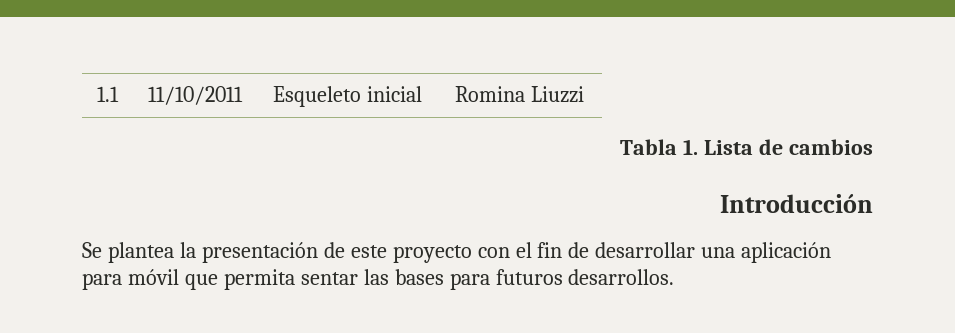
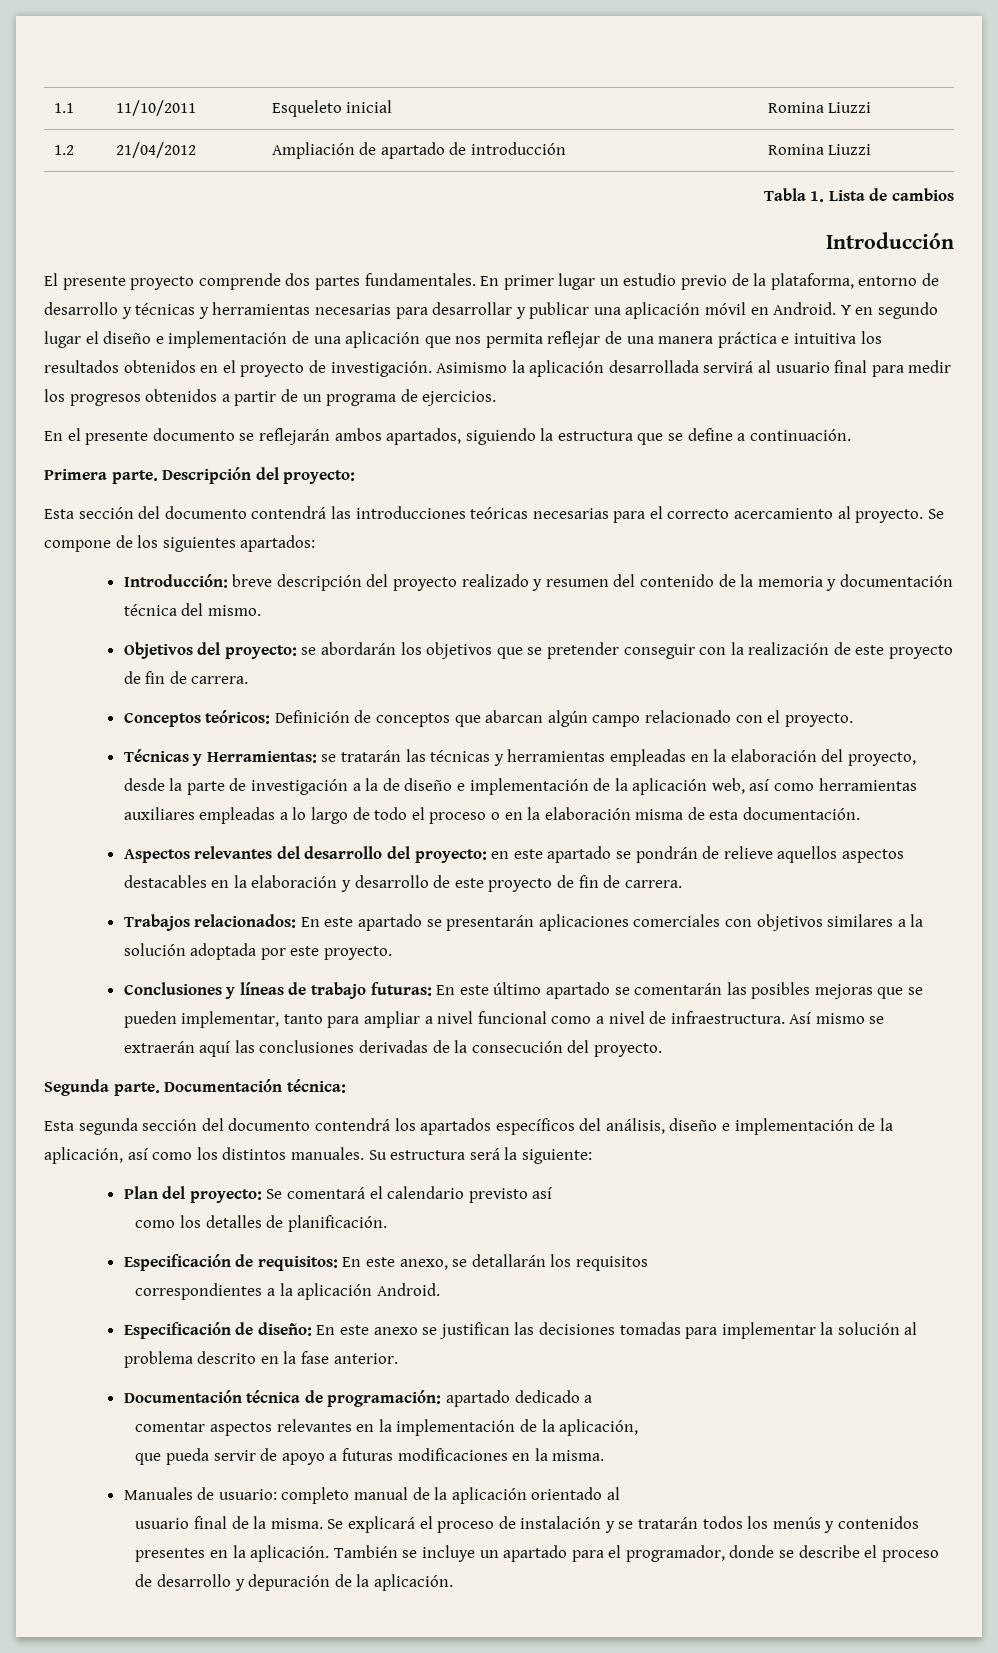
(584, 94) none -> [53,145,74,155] [115,142,196,158] [271,142,567,159] [767,144,872,155] // 1.2 | 21/04/2012 | Ampliación de apartado de introducción | Romina Liuzzi
[82,242,832,263] [82,269,675,290] Se plantea la presentación de este proyecto con el fin de desarrollar una aplicación para móvil que permita sentar las bases para futuros desarrollos. -> [44,273,940,290] [44,302,939,319] [44,331,882,348] [44,360,952,377] [44,389,497,406] [44,428,851,445] [44,467,356,484] [44,506,944,523] [44,535,316,552] [123,574,953,591] [123,603,261,616] [123,642,954,659] [123,671,249,684] [123,710,853,727] [123,749,916,766] [123,778,917,795] [123,807,861,824] [123,846,904,863] [123,875,682,892] [123,914,924,931] [123,943,392,960] [123,982,924,999] [123,1011,885,1028] [123,1040,662,1057] [44,1079,346,1096] [44,1118,893,1135] [44,1147,592,1164] [123,1186,554,1203] [135,1215,387,1232] [123,1254,648,1271] [135,1283,440,1300] [123,1322,918,1339] [123,1351,398,1368] [123,1390,593,1407] [135,1419,639,1436] [135,1448,605,1465] [123,1487,620,1504] [135,1516,920,1533] [135,1545,939,1562] [135,1574,453,1591] El presente proyecto comprende dos partes fundamentales. En primer lugar un estudio previo de la plataforma, entorno de desarrollo y técnicas y herramientas necesarias para desarrollar y publicar una aplicación móvil en Android. Y en segundo lugar el diseño e implementación de una aplicación que nos permita reflejar de una manera práctica e intuitiva los resultados obtenidos en el proyecto de investigación. Asimismo la aplicación desarrollada servirá al usuario final para medir los progresos obtenidos a partir de un programa de ejercicios. // En el presente documento se reflejarán ambos apartados, siguiendo la estructura que se define a continuación. // Primera parte. Descripción del proyecto: // Esta sección del documento contendrá las introducciones teóricas necesarias para el correcto acercamiento al proyecto. Se compone de los siguientes apartados: // Introducción: breve descripción del proyecto realizado y resumen del contenido de la memoria y documentación técnica del mismo. // Objetivos del proyecto: se abordarán los objetivos que se pretender conseguir con la realización de este proyecto de fin de carrera. // Conceptos teóricos: Definición de conceptos que abarcan algún campo relacionado con el proyecto. // Técnicas y Herramientas: se tratarán las técnicas y herramientas empleadas en la elaboración del proyecto, desde la parte de investigación a la de diseño e implementación de la aplicación web, así como herramientas auxiliares empleadas a lo largo de todo el proceso o en la elaboración misma de esta documentación. // Aspectos relevantes del desarrollo del proyecto: en este apartado se pondrán de relieve aquellos aspectos destacables en la elaboración y desarrollo de este proyecto de fin de carrera. // Trabajos relacionados: En este apartado se presentarán aplicaciones comerciales con objetivos similares a la solución adoptada por este proyecto. // Conclusiones y líneas de trabajo futuras: En este último apartado se comentarán las posibles mejoras que se pueden implementar, tanto para ampliar a nivel funcional como a nivel de infraestructura. Así mismo se extraerán aquí las conclusiones derivadas de la consecución del proyecto. // Segunda parte. Documentación técnica: // Esta segunda sección del documento contendrá los apartados específicos del análisis, diseño e implementación de la aplicación, así como los distintos manuales. Su estructura será la siguiente: // Plan del proyecto: Se comentará el calendario previsto así // como los detalles de planificación. // Especificación de requisitos: En este anexo, se detallarán los requisitos // correspondientes a la aplicación Android. // Especificación de diseño: En este anexo se justifican las decisiones tomadas para implementar la solución al problema descrito en la fase anterior. // Documentación técnica de programación: apartado dedicado a // comentar aspectos relevantes en la implementación de la aplicación, // que pueda servir de apoyo a futuras modificaciones en la misma. // Manuales de usuario: completo manual de la aplicación orientado al // usuario final de la misma. Se explicará el proceso de instalación y se tratarán todos los menús y contenidos presentes en la aplicación. También se incluye un apartado para el programador, donde se describe el proceso de desarrollo y depuración de la aplicación.

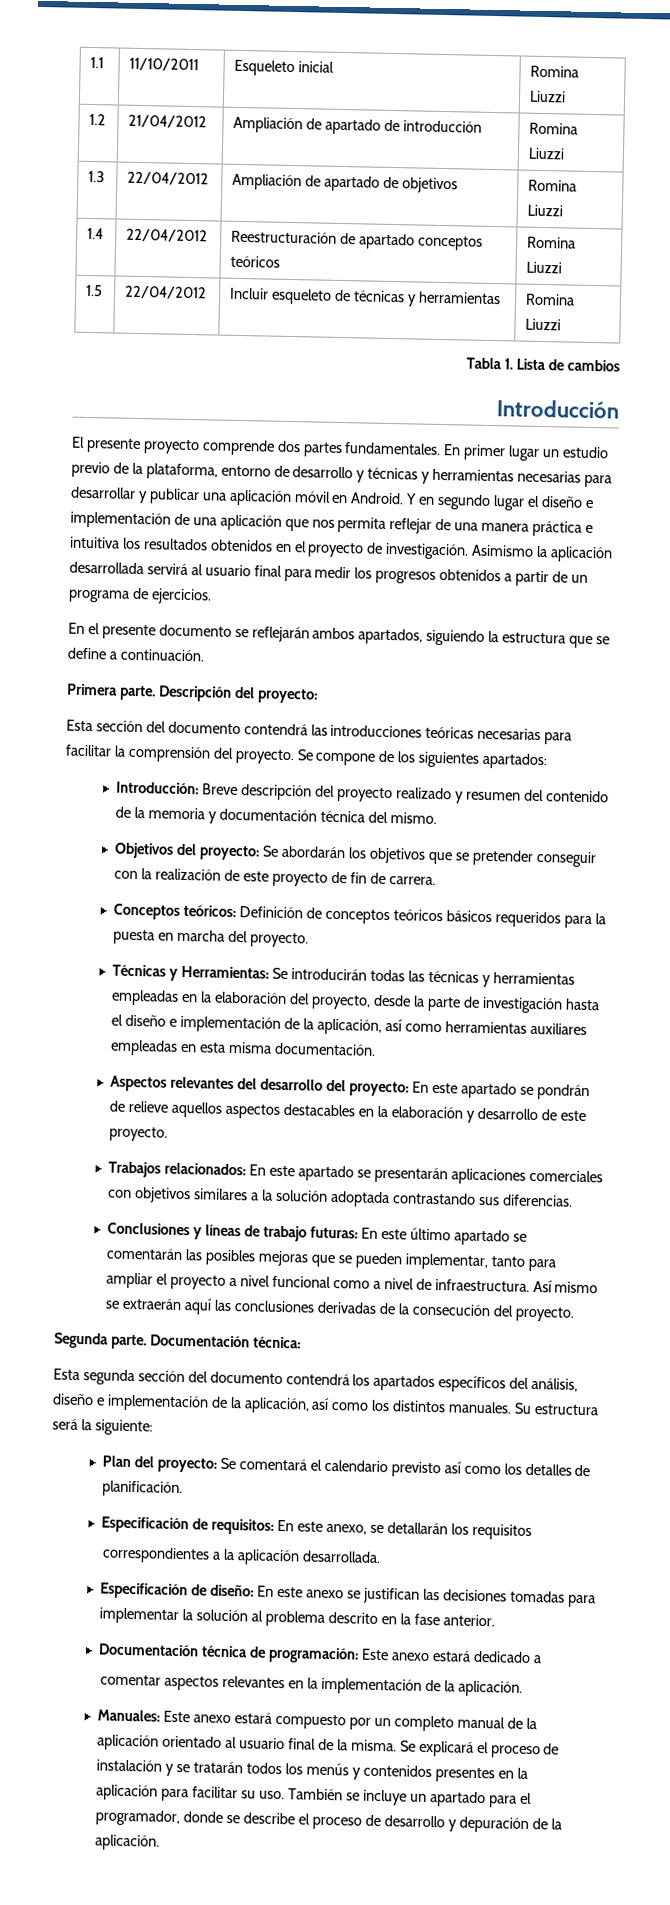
(872, 149) none -> [88,170,106,183] [127,171,210,186] [232,173,459,194] [528,179,578,192] [527,204,564,217] [87,227,105,240] [126,228,209,243] [231,230,484,251] [230,255,281,268] [527,236,577,249] [526,261,563,274] [86,284,104,297] [124,285,208,300] [229,287,501,307] [525,293,576,306] [525,318,562,331] // 1.3 | 22/04/2012 | Ampliación de apartado de objetivos | Romina Liuzzi // 1.4 | 22/04/2012 | Reestructuración de apartado conceptos teóricos | Romina Liuzzi // 1.5 | 22/04/2012 | Incluir esqueleto de técnicas y herramientas | Romina Liuzzi
[649,506,851,519] el correcto acercamiento al -> [65,744,234,763] facilitar la comprensión del
[232,574,273,587] breve -> [202,783,239,796] Breve
[301,647,317,655] se -> [262,845,280,857] Se
[454,710,781,727] que abarcan algún campo relacionado con el -> [393,909,606,929] [113,929,249,945] teóricos básicos requeridos para la puesta en marcha del
[321,750,401,762] se tratarán -> [272,967,406,982] Se introducirán todas
[352,778,745,795] a la de diseño e implementación de la aplicación web, -> [564,998,600,1011] [111,1014,382,1035] hasta el diseño e implementación de la aplicación,
[279,807,739,824] a lo largo de todo el proceso o en la elaboración misma de esta -> [180,1041,273,1054] en esta misma
[491,851,510,859] en -> [411,1081,429,1093] En
[488,875,682,892] proyecto de fin de carrera. -> [109,1126,169,1142] proyecto.
[260,946,392,960] por este proyecto. -> [392,1192,573,1207] contrastando sus diferencias.
(420, 1019) none -> [156,1273,227,1290] el proyecto
(554, 1193) // -> (461, 1467) none
[376,1283,440,1296] Android. -> [301,1550,381,1564] desarrollada.
[445,1390,510,1407] apartado -> [361,1648,471,1662] Este anexo estará
[559,1419,639,1436] [135,1448,605,1465] [123,1487,277,1500] aplicación, // que pueda servir de apoyo a futuras modificaciones en la misma. // Manuales de usuario: -> [457,1680,523,1697] [97,1709,391,1730] aplicación. // Manuales: Este anexo estará compuesto por un
(620, 1493) // -> (238, 1742) none
[250,1545,330,1562] aplicación. -> [96,1784,286,1802] aplicación para facilitar su uso.

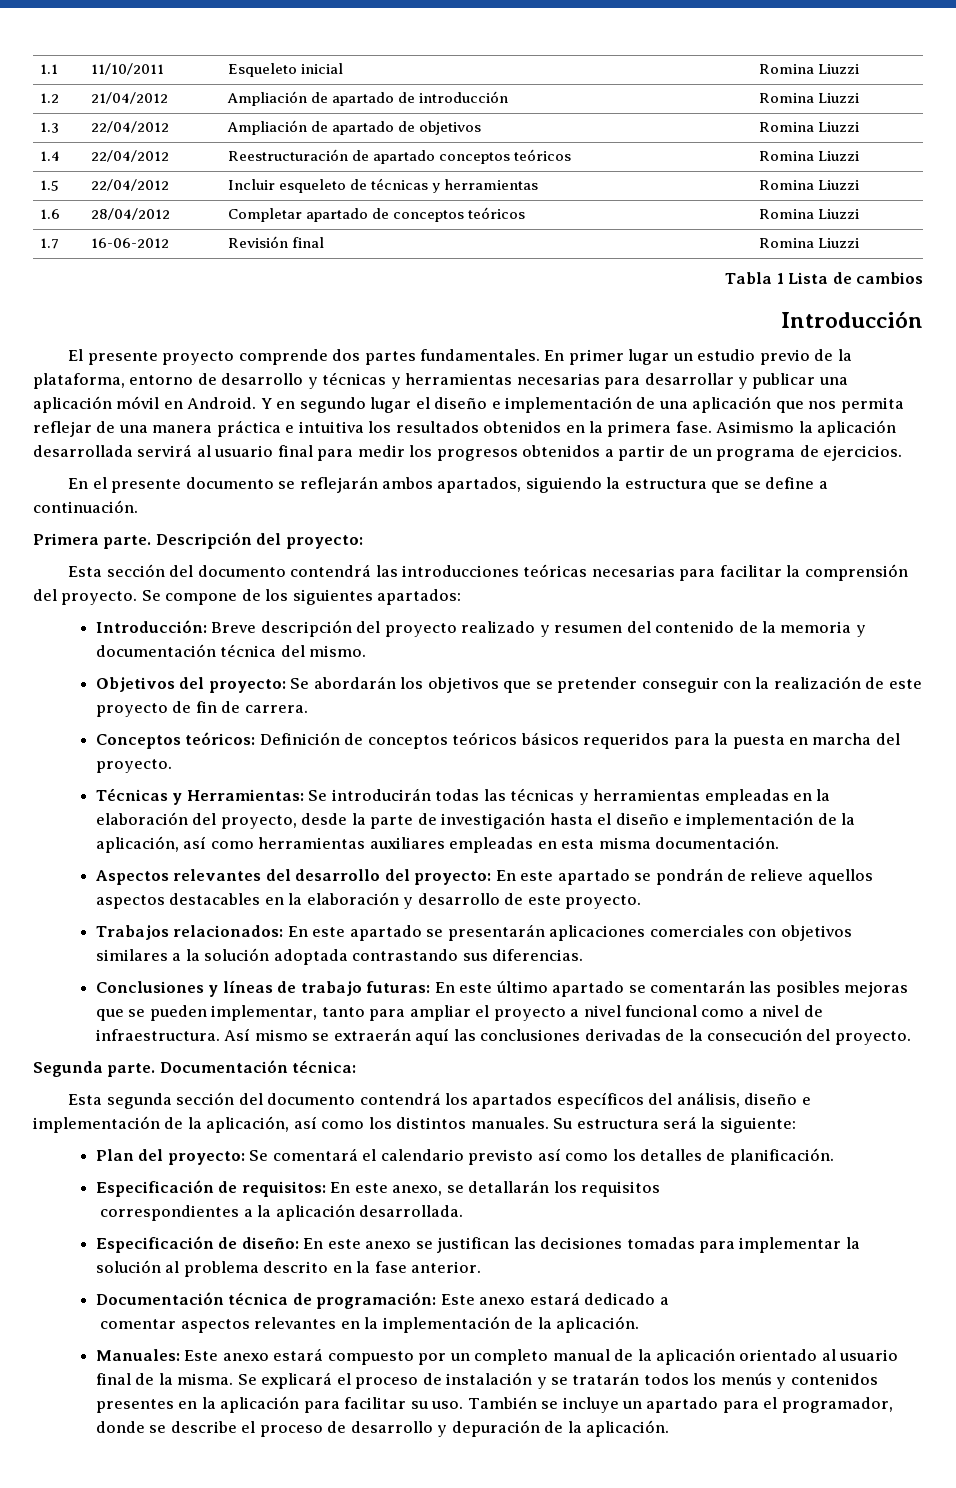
(562, 324) none -> [40,209,61,219] [91,208,171,220] [228,207,526,222] [759,209,860,219] [40,238,60,249] [91,238,170,248] [228,236,325,248] [759,238,860,248] // 1.6 | 28/04/2012 | Completar apartado de conceptos teóricos | Romina Liuzzi // 1.7 | 16-06-2012 | Revisión final | Romina Liuzzi
[504,358,514,370] 1. -> [776,273,784,284] 1
[293,541,470,560] el proyecto de investigación. -> [589,421,712,437] la primera fase.

